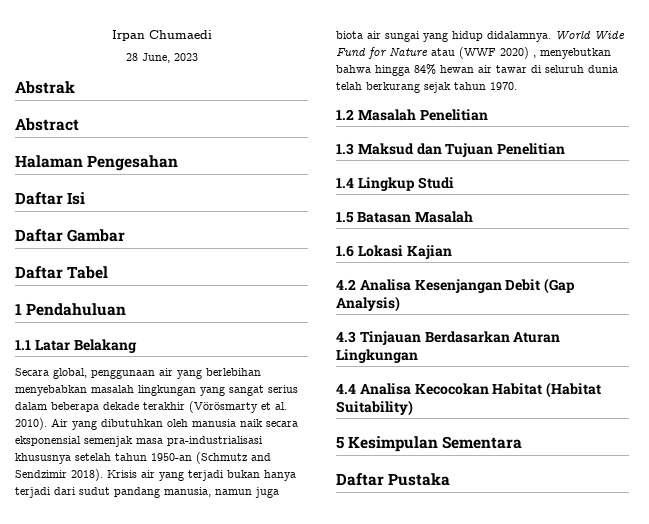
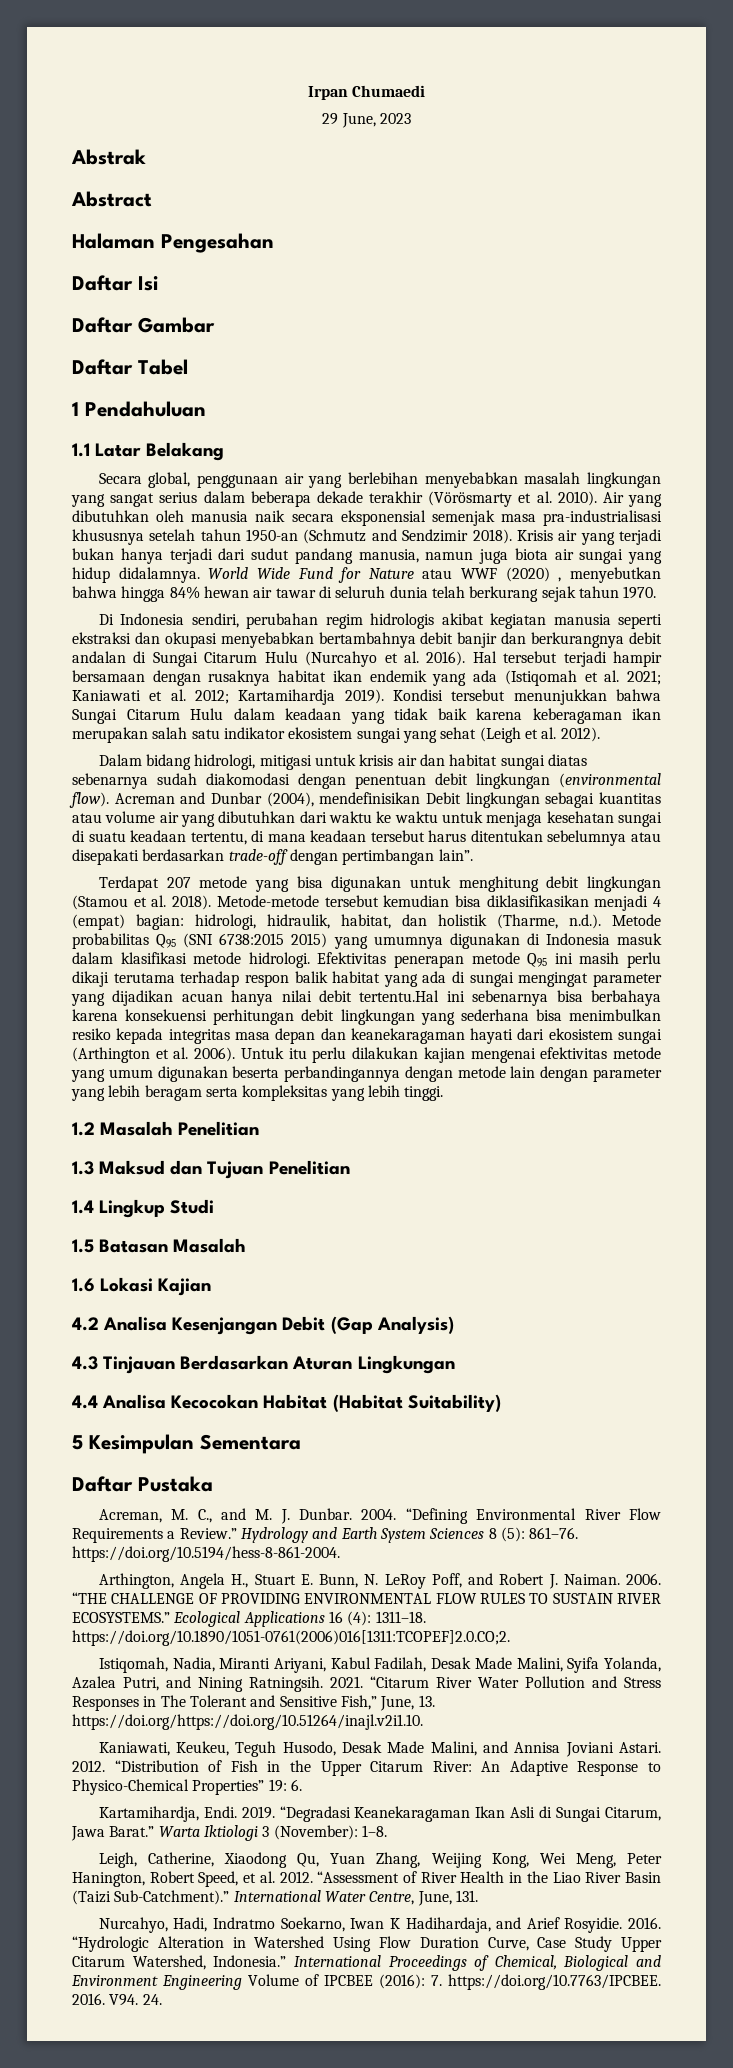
[125,53,138,61] 28 -> [322,113,339,125] 29
[459,47,529,59] (WWF 2020) -> [461,567,550,582] WWF (2020)
(517, 86) none -> [98,613,662,629] [72,632,663,648] [72,651,662,667] [72,670,662,686] [72,689,661,705] [72,708,661,724] [72,727,600,743] [98,754,588,770] [72,773,661,789] [69,792,661,808] [72,811,662,827] [72,830,661,846] [72,849,473,865] [98,876,662,892] [72,895,662,911] [72,914,661,930] [72,933,663,949] [72,952,662,968] [72,971,662,987] [71,990,662,1006] [72,1009,661,1025] [72,1028,662,1044] [72,1047,662,1063] [71,1066,662,1082] [71,1085,444,1101] // Di Indonesia sendiri, perubahan regim hidrologis akibat kegiatan manusia seperti ekstraksi dan okupasi menyebabkan bertambahnya debit banjir dan berkurangnya debit andalan di Sungai Citarum Hulu (Nurcahyo et al. 2016). Hal tersebut terjadi hampir bersamaan dengan rusaknya habitat ikan endemik yang ada (Istiqomah et al. 2021; Kaniawati et al. 2012; Kartamihardja 2019). Kondisi tersebut menunjukkan bahwa Sungai Citarum Hulu dalam keadaan yang tidak baik karena keberagaman ikan merupakan salah satu indikator ekosistem sungai yang sehat (Leigh et al. 2012). // Dalam bidang hidrologi, mitigasi untuk krisis air dan habitat sungai diatas sebenarnya sudah diakomodasi dengan penentuan debit lingkungan (environmental flow). Acreman and Dunbar (2004), mendefinisikan Debit lingkungan sebagai kuantitas atau volume air yang dibutuhkan dari waktu ke waktu untuk menjaga kesehatan sungai di suatu keadaan tertentu, di mana keadaan tersebut harus ditentukan sebelumnya atau disepakati berdasarkan trade-off dengan pertimbangan lain”. // Terdapat 207 metode yang bisa digunakan untuk menghitung debit lingkungan (Stamou et al. 2018). Metode-metode tersebut kemudian bisa diklasifikasikan menjadi 4 (empat) bagian: hidrologi, hidraulik, habitat, dan holistik (Tharme, n.d.). Metode probabilitas Q95 (SNI 6738:2015 2015) yang umumnya digunakan di Indonesia masuk dalam klasifikasi metode hidrologi. Efektivitas penerapan metode Q95 ini masih perlu dikaji terutama terhadap respon balik habitat yang ada di sungai mengingat parameter yang dijadikan acuan hanya nilai debit tertentu.Hal ini sebenarnya bisa berbahaya karena konsekuensi perhitungan debit lingkungan yang sederhana bisa menimbulkan resiko kepada integritas masa depan dan keanekaragaman hayati dari ekosistem sungai (Arthington et al. 2006). Untuk itu perlu dilakukan kajian mengenai efektivitas metode yang umum digunakan beserta perbandingannya dengan metode lain dengan parameter yang lebih beragam serta kompleksitas yang lebih tinggi.
(451, 479) none -> [98,1508,661,1524] [72,1527,579,1543] [72,1546,340,1562] [98,1573,662,1589] [72,1592,661,1604] [72,1611,426,1627] [72,1630,510,1646] [98,1657,662,1673] [72,1676,661,1692] [72,1695,435,1711] [72,1714,423,1730] [98,1741,661,1757] [72,1760,661,1776] [72,1779,302,1795] [98,1806,661,1822] [71,1825,387,1841] [98,1852,662,1868] [72,1871,661,1887] [72,1890,478,1906] [98,1917,662,1933] [72,1936,662,1952] [72,1955,661,1971] [71,1974,661,1990] [72,1993,162,2006] // Acreman, M. C., and M. J. Dunbar. 2004. “Defining Environmental River Flow Requirements a Review.” Hydrology and Earth System Sciences 8 (5): 861–76. https://doi.org/10.5194/hess-8-861-2004. // Arthington, Angela H., Stuart E. Bunn, N. LeRoy Poff, and Robert J. Naiman. 2006. “THE CHALLENGE OF PROVIDING ENVIRONMENTAL FLOW RULES TO SUSTAIN RIVER ECOSYSTEMS.” Ecological Applications 16 (4): 1311–18. https://doi.org/10.1890/1051-0761(2006)016[1311:TCOPEF]2.0.CO;2. // Istiqomah, Nadia, Miranti Ariyani, Kabul Fadilah, Desak Made Malini, Syifa Yolanda, Azalea Putri, and Nining Ratningsih. 2021. “Citarum River Water Pollution and Stress Responses in The Tolerant and Sensitive Fish,” June, 13. https://doi.org/https://doi.org/10.51264/inajl.v2i1.10. // Kaniawati, Keukeu, Teguh Husodo, Desak Made Malini, and Annisa Joviani Astari. 2012. “Distribution of Fish in the Upper Citarum River: An Adaptive Response to Physico-Chemical Properties” 19: 6. // Kartamihardja, Endi. 2019. “Degradasi Keanekaragaman Ikan Asli di Sungai Citarum, Jawa Barat.” Warta Iktiologi 3 (November): 1–8. // Leigh, Catherine, Xiaodong Qu, Yuan Zhang, Weijing Kong, Wei Meng, Peter Hanington, Robert Speed, et al. 2012. “Assessment of River Health in the Liao River Basin (Taizi Sub-Catchment).” International Water Centre, June, 131. // Nurcahyo, Hadi, Indratmo Soekarno, Iwan K Hadihardaja, and Arief Rosyidie. 2016. “Hydrologic Alteration in Watershed Using Flow Duration Curve, Case Study Upper Citarum Watershed, Indonesia.” International Proceedings of Chemical, Biological and Environment Engineering Volume of IPCBEE (2016): 7. https://doi.org/10.7763/IPCBEE. 2016. V94. 24.

